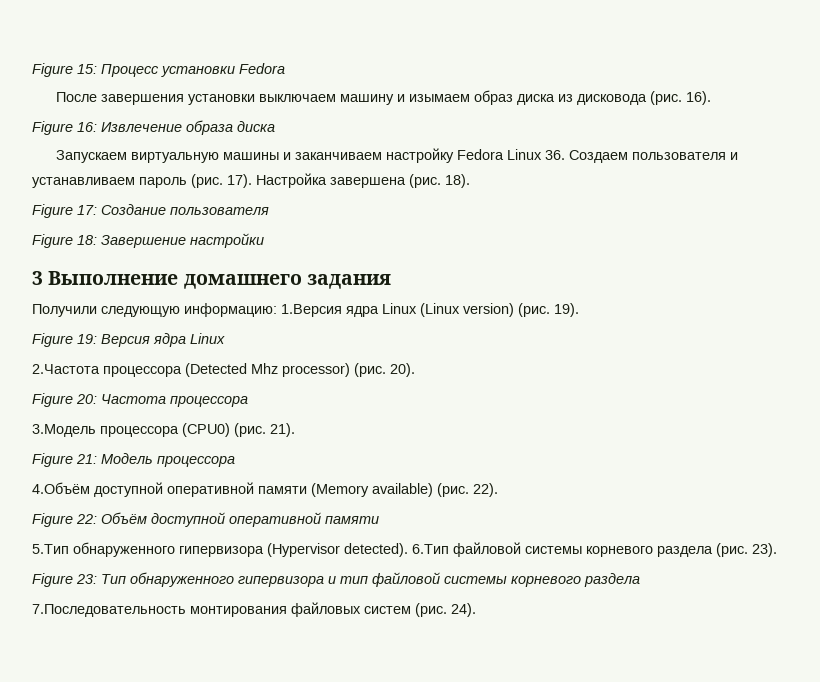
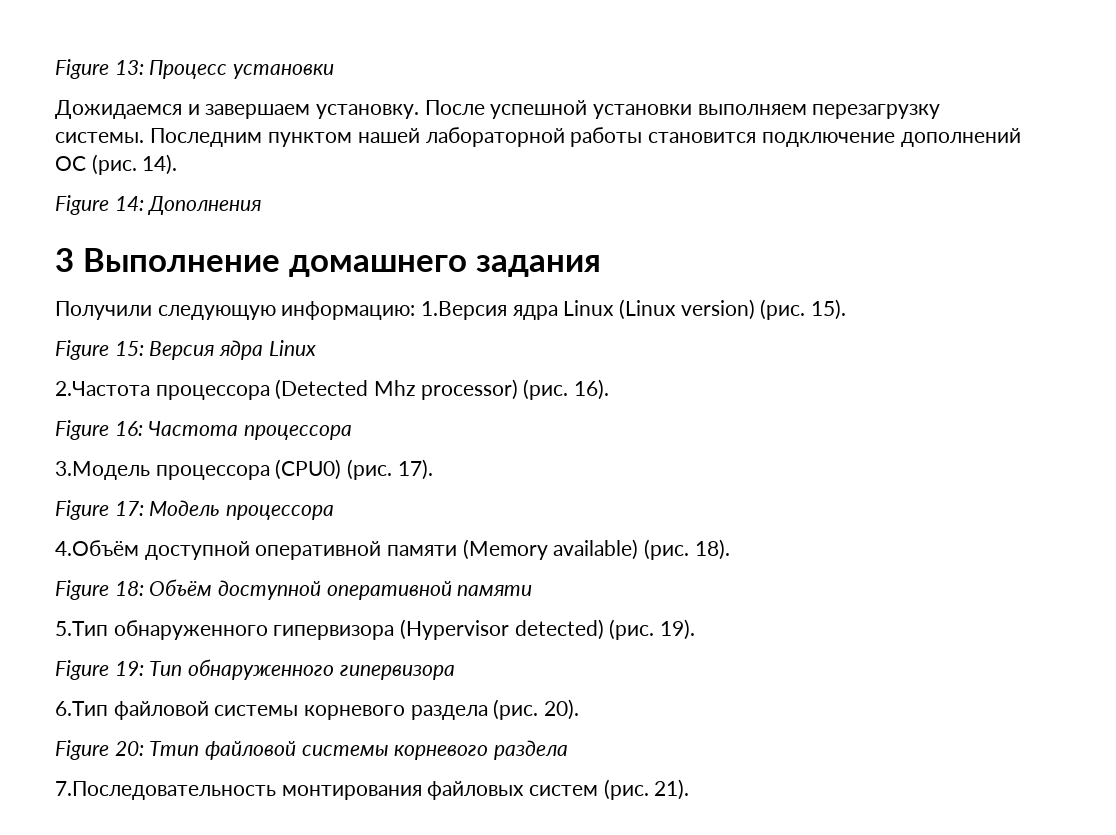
[32,63,97,77] Figure 15: -> [55,59,144,79] Figure 13:
[239,63,285,74] [56,90,712,105] [32,120,275,135] [56,148,739,163] [32,173,470,188] [32,204,269,218] [32,233,264,248] Fedora // После завершения установки выключаем машину и изымаем образ диска из дисковода (рис. 16). // Figure 16: Извлечение образа диска // Запускаем виртуальную машины и заканчиваем настройку Fedora Linux 36. Создаем пользователя и устанавливаем пароль (рис. 17). Настройка завершена (рис. 18). // Figure 17: Создание пользователя // Figure 18: Завершение настройки -> [55,100,941,119] [55,127,1021,147] [55,154,178,175] [55,195,262,215] // Дожидаемся и завершаем установку. После успешной установки выполняем перезагрузку системы. Последним пунктом нашей лабораторной работы становится подключение дополнений ОС (рис. 14). // Figure 14: Дополнения
[554,303,579,317] [32,333,97,347] 19). // Figure 19: -> [811,299,847,320] [55,340,144,360] 15). // Figure 15:
[390,363,415,377] [32,393,97,407] 20). // Figure 20: -> [574,379,610,400] [55,420,143,440] 16). // Figure 16:
[270,423,295,437] [32,453,97,467] 21). // Figure 21: -> [397,459,433,480] [55,500,144,520] 17). // Figure 17:
[473,483,498,497] [32,513,97,527] 22). // Figure 22: -> [694,539,730,560] [55,580,144,600] 18). // Figure 18:
[344,543,408,557] detected). -> [514,619,696,640] [55,659,455,680] detected) (рис. 19). // Figure 19: Тип обнаруженного гипервизора //
[752,543,777,557] [32,572,368,587] 23). // Figure 23: Тип обнаруженного гипервизора и тип -> [544,699,580,720] [55,740,200,760] 20). // Figure 20: Ттип
[451,603,476,617] 24). -> [654,779,690,800] 21).

